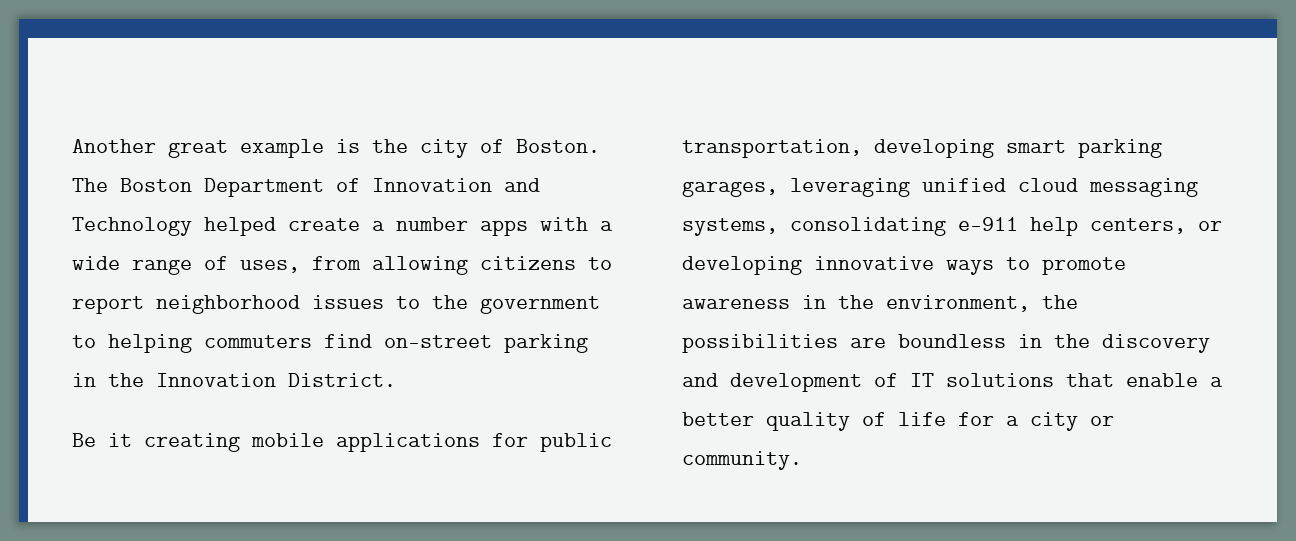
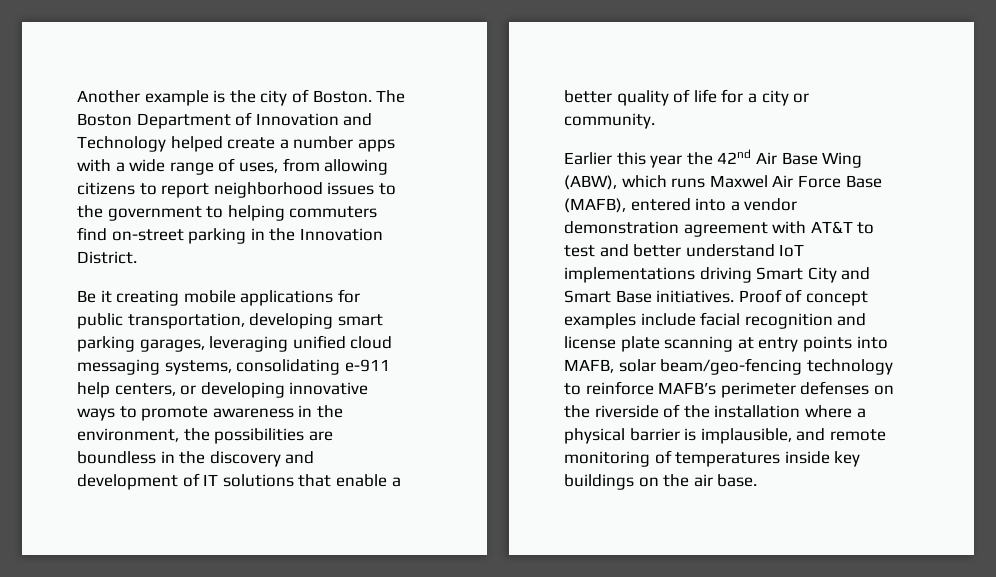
[168,140,228,158] great -> (140, 96) none
(802, 460) none -> [564,149,863,168] [564,175,882,190] [564,198,798,213] [564,221,875,237] [564,244,805,257] [564,267,871,283] [564,289,868,306] [564,312,867,329] [564,336,888,352] [564,358,893,375] [564,381,894,398] [564,404,866,418] [564,428,886,444] [564,450,861,467] [564,474,758,490] // Earlier this year the 42nd Air Base Wing (ABW), which runs Maxwel Air Force Base (MAFB), entered into a vendor demonstration agreement with AT&T to test and better understand IoT implementations driving Smart City and Smart Base initiatives. Proof of concept examples include facial recognition and license plate scanning at entry points into MAFB, solar beam/geo-fencing technology to reinforce MAFB’s perimeter defenses on the riverside of the installation where a physical barrier is implausible, and remote monitoring of temperatures inside key buildings on the air base.

